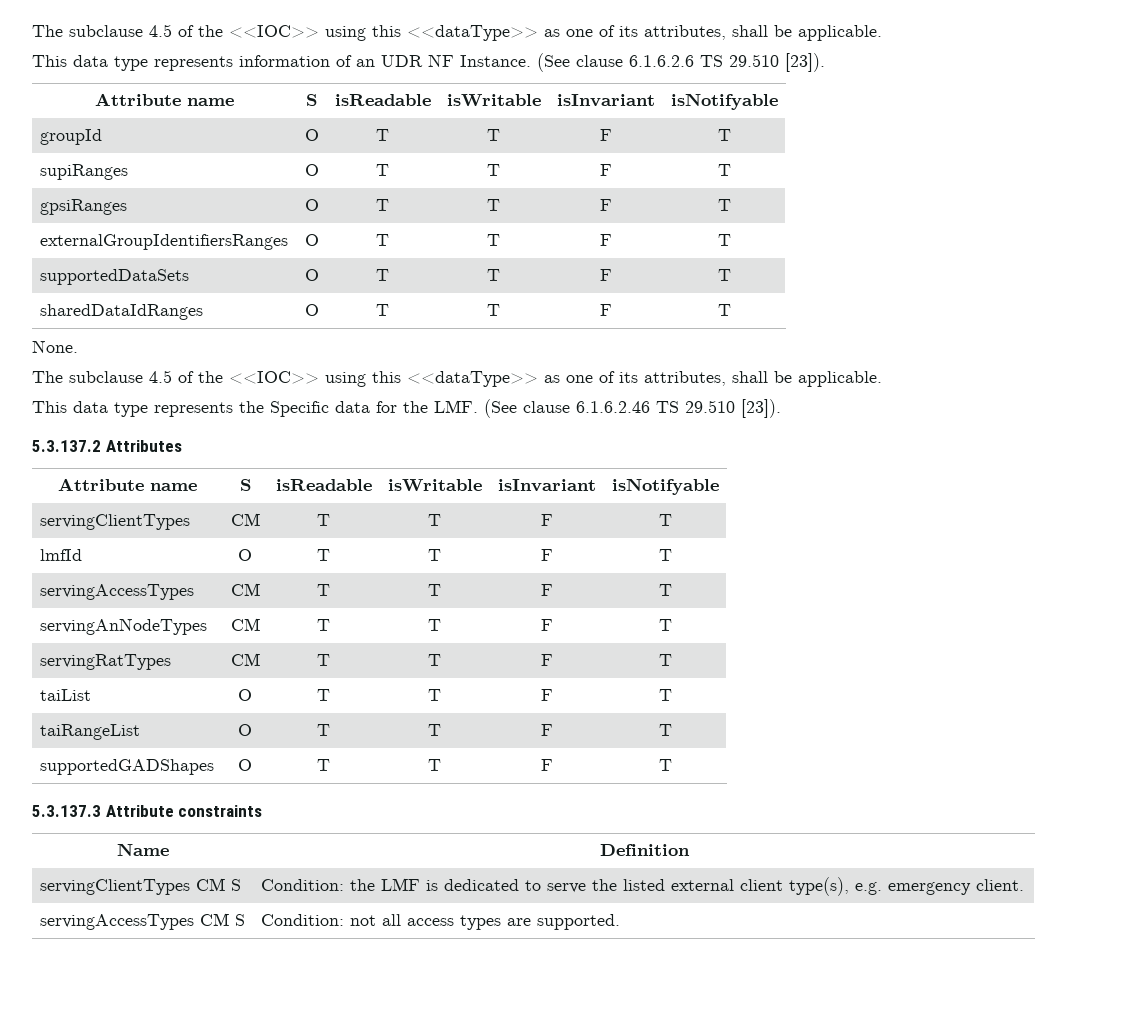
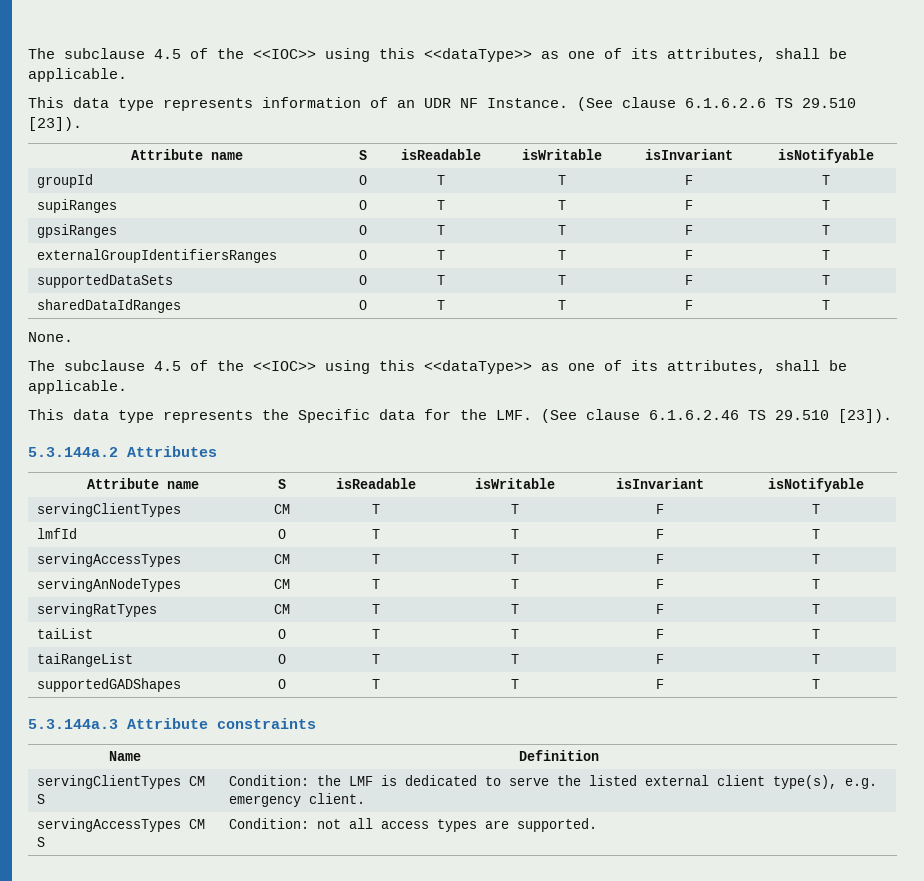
[32,440,101,452] 5.3.137.2 -> [28,447,118,457] 5.3.144a.2
[32,805,101,817] 5.3.137.3 -> [28,719,118,729] 5.3.144a.3

